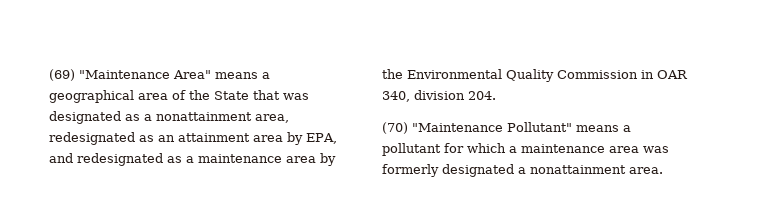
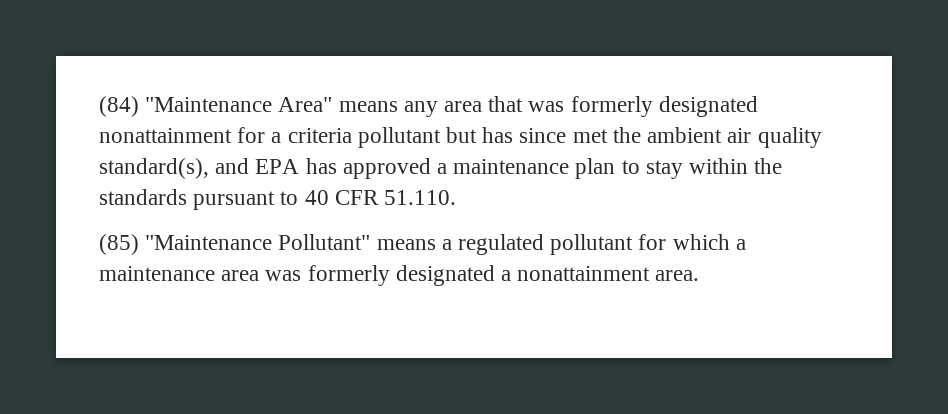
[49,69,75,81] (69) -> [99,96,139,117] (84)
[262,72,270,79] [49,90,309,103] [49,111,289,124] [49,132,337,145] [49,153,336,166] [382,69,688,82] [382,90,496,102] [382,122,408,134] a geographical area of the State that was designated as a nonattainment area, redesignated as an attainment area by EPA, and redesignated as a maintenance area by the Environmental Quality Commission in OAR 340, division 204. // (70) -> [403,96,758,117] [99,127,822,148] [99,158,783,179] [99,189,457,210] [99,234,139,255] any area that was formerly designated nonattainment for a criteria pollutant but has since met the ambient air quality standard(s), and EPA has approved a maintenance plan to stay within the standards pursuant to 40 CFR 51.110. // (85)
(631, 128) none -> [458,234,545,255] regulated

